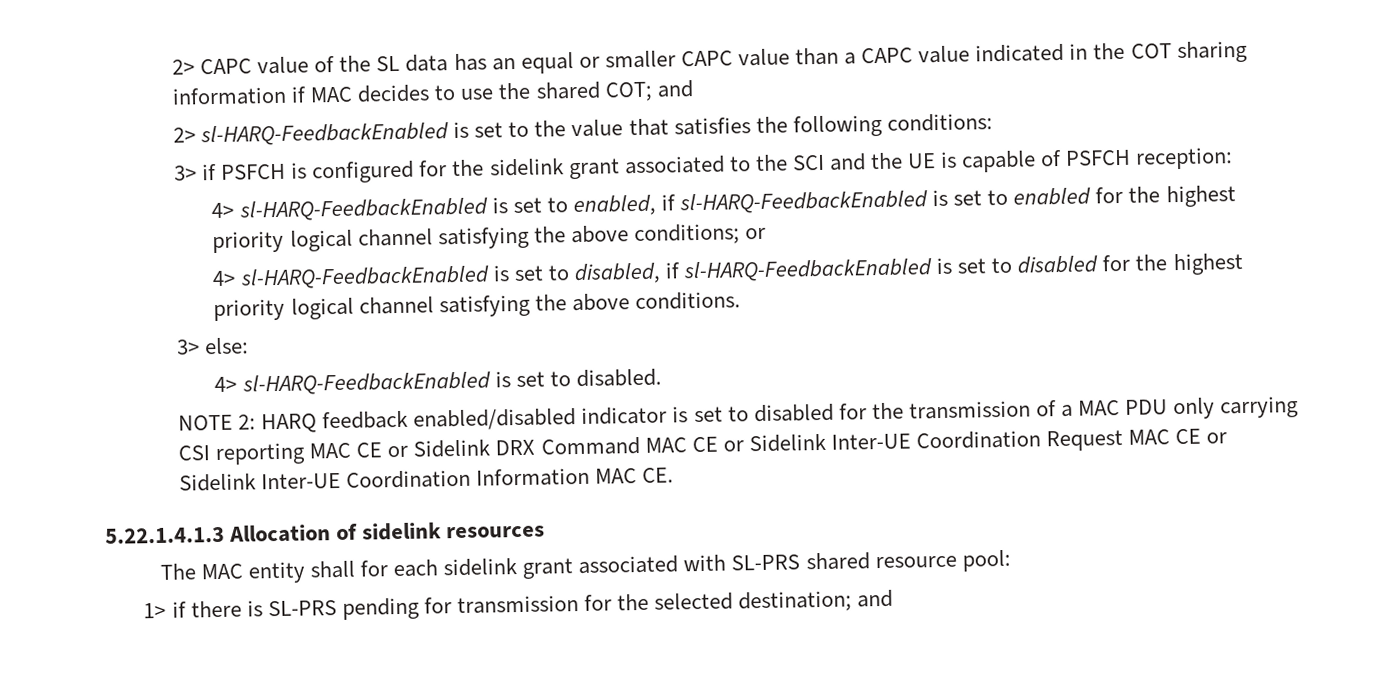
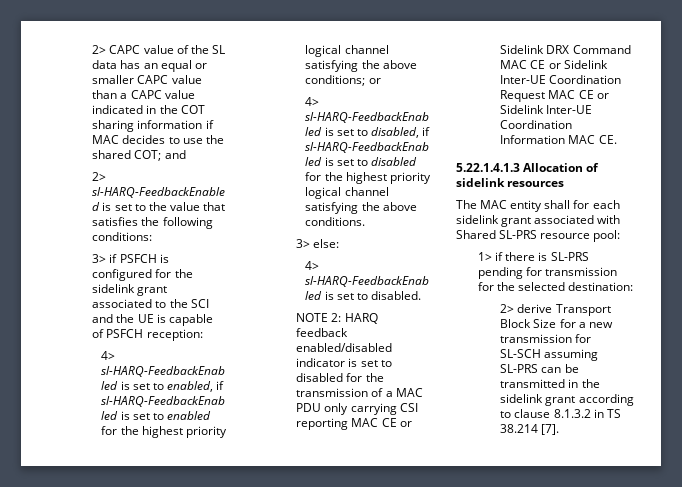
[731,552,870,571] SL-PRS shared -> [456,230,538,239] Shared SL-PRS
[738,589,894,613] destination; and -> [568,282,634,291] [500,304,611,316] [500,319,613,328] [500,334,592,343] [500,349,599,361] [500,364,579,373] [500,379,600,388] [500,394,634,406] [500,409,621,418] [500,424,560,435] destination: // 2> derive Transport Block Size for a new transmission for SL-SCH assuming SL-PRS can be transmitted in the sidelink grant according to clause 8.1.3.2 in TS 38.214 [7].

